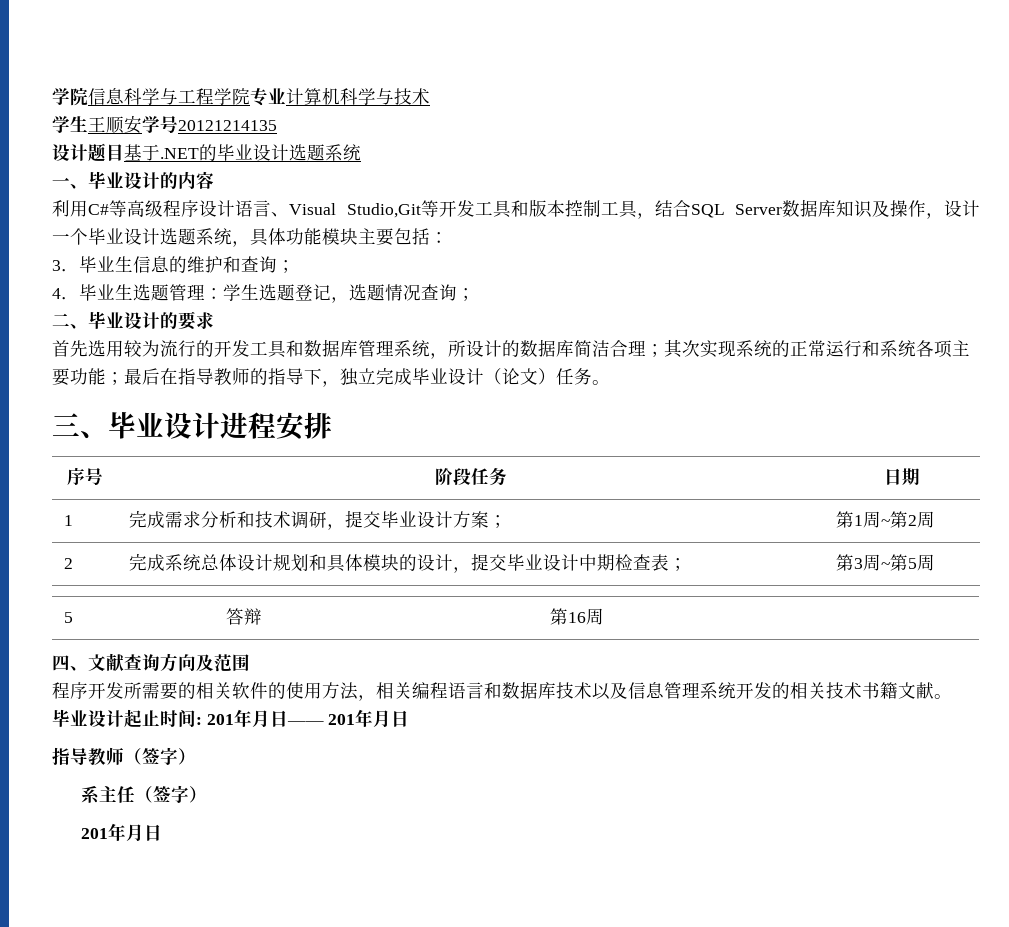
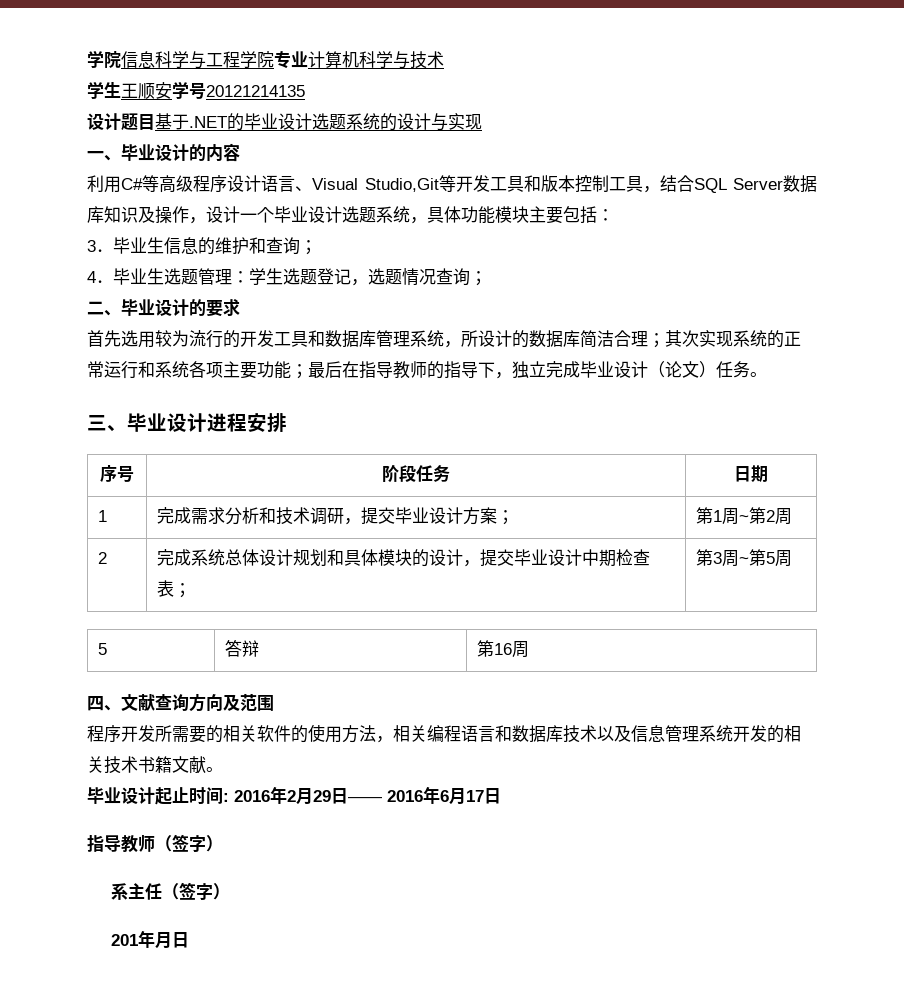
(361, 152) none -> [380,113,482,131] 的设计与实现
[206,709,392,728] 201年月日—— 201年月 -> [234,786,484,805] 2016年2月29日—— 2016年6月17

